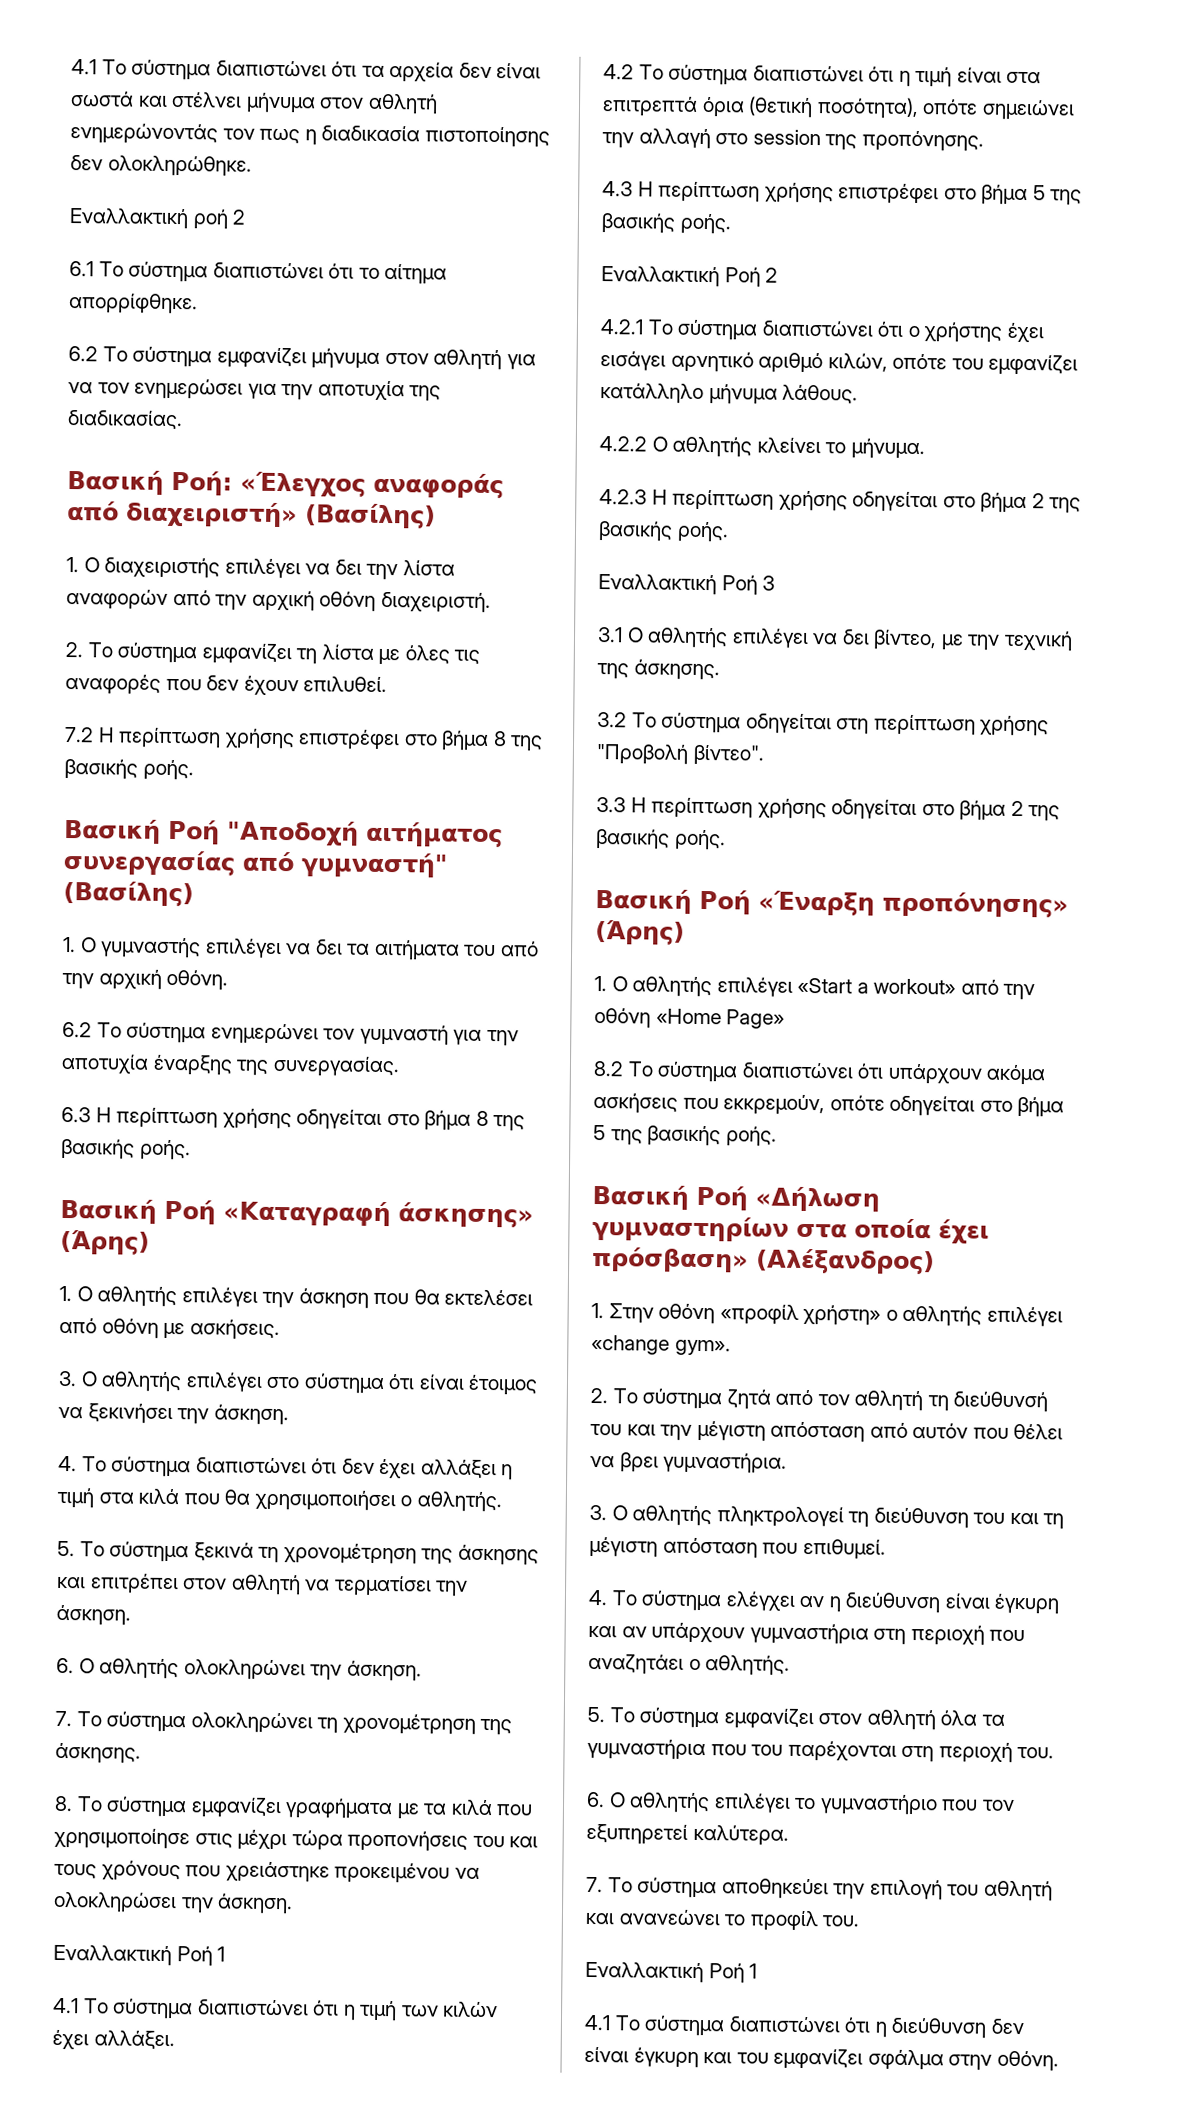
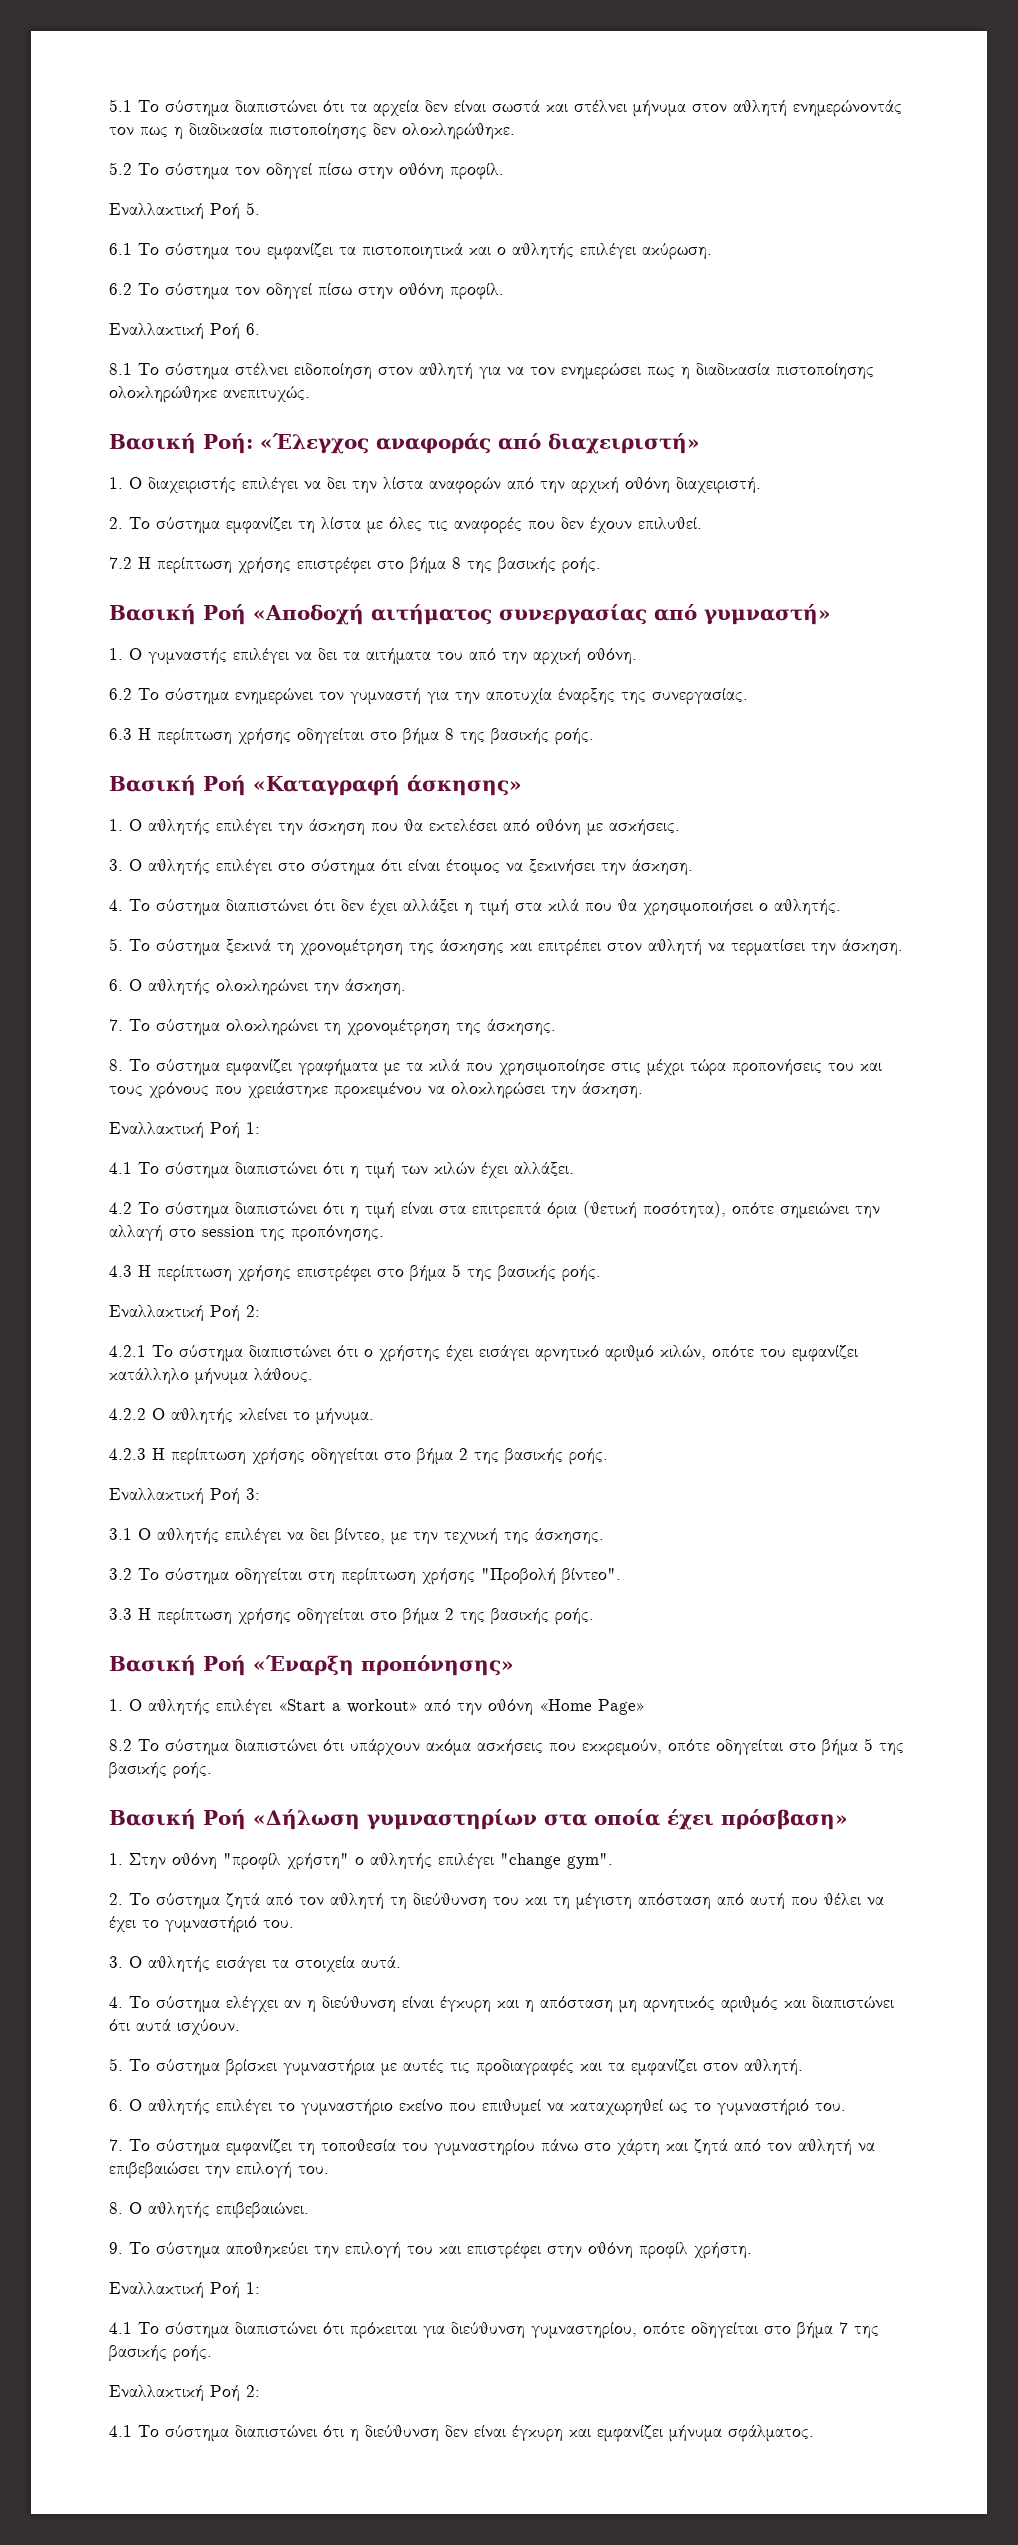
[71,59,97,75] 4.1 -> [109,99,132,112] 5.1
[69,208,247,230] // Εναλλακτική ροή 2 -> [109,162,504,180] [109,202,260,220] // 5.2 Το σύστημα τον οδηγεί πίσω στην οθόνη προφίλ. // Εναλλακτική Ροή 5.
[212,262,448,285] [69,293,198,315] [68,346,381,369] διαπιστώνει ότι το αίτημα απορρίφθηκε. // 6.2 Το σύστημα εμφανίζει μήνυμα -> [235,243,712,260] [109,283,504,300] [109,323,260,340] [109,363,372,380] του εμφανίζει τα πιστοποιητικά και ο αθλητής επιλέγει ακύρωση. // 6.2 Το σύστημα τον οδηγεί πίσω στην οθόνη προφίλ. // Εναλλακτική Ροή 6. // 8.1 Το σύστημα στέλνει ειδοποίηση
[247,380,442,402] [67,410,183,430] για την αποτυχία της διαδικασίας. -> [647,363,874,380] [109,386,310,403] πως η διαδικασία πιστοποίησης ολοκληρώθηκε ανεπιτυχώς.
[305,503,436,529] (Βασίλης) -> (700, 443) none
[227,820,359,846] "Αποδοχή -> [253,604,364,625] «Αποδοχή
[301,852,448,878] [63,880,194,907] γυμναστή" (Βασίλης) -> [704,604,831,625] γυμναστή»
[60,1229,150,1255] (Άρης) -> (522, 785) none
[217,1946,226,1962] 1 -> [246,1122,260,1134] 1:
[765,267,779,283] 2 -> [246,1305,260,1317] 2:
[762,575,776,591] 3 -> [246,1488,260,1500] 3:
[595,919,685,945] (Άρης) -> (514, 1665) none
[756,1248,935,1275] (Αλέξανδρος) -> (848, 1819) none
[719,1304,1063,1327] [591,1334,731,1356] «προφίλ χρήστη» ο αθλητής επιλέγει «change gym». -> [223,1853,613,1870] "προφίλ χρήστη" ο αθλητής επιλέγει "change gym".
[953,1391,1049,1413] [590,1420,1064,1443] [590,1452,788,1474] [589,1504,870,1528] διεύθυνσή του και την μέγιστη απόσταση από αυτόν που θέλει να βρει γυμναστήρια. // 3. Ο αθλητής πληκτρολογεί τη -> (407, 1903) none
[762,1538,886,1560] που επιθυμεί. -> [717,1893,884,1910] [109,1916,294,1933] [109,1956,401,1973] από αυτή που θέλει να έχει το γυμναστήριό του. // 3. Ο αθλητής εισάγει τα στοιχεία αυτά.
[621,1622,1026,1646] [588,1653,791,1676] [587,1706,1005,1731] [587,1738,1055,1763] αν υπάρχουν γυμναστήρια στη περιοχή που αναζητάει ο αθλητής. // 5. Το σύστημα εμφανίζει στον αθλητή όλα τα γυμναστήρια που του παρέχονται στη περιοχή του. -> [525,1996,894,2013] [109,2019,240,2035] [109,2058,803,2076] η απόσταση μη αρνητικός αριθμός και διαπιστώνει ότι αυτά ισχύουν. // 5. Το σύστημα βρίσκει γυμναστήρια με αυτές τις προδιαγραφές και τα εμφανίζει στον αθλητή.
[941,1799,1015,1811] [586,1823,789,1845] [586,1876,1053,1902] [585,1909,860,1931] [585,1961,758,1984] που τον εξυπηρετεί καλύτερα. // 7. Το σύστημα αποθηκεύει την επιλογή του αθλητή και ανανεώνει το προφίλ του. // Εναλλακτική Ροή 1 -> [399,2099,846,2116] [109,2139,875,2156] [109,2162,329,2179] [109,2202,309,2219] [109,2242,752,2259] [109,2282,260,2299] [109,2322,879,2339] [109,2345,212,2362] [109,2385,260,2402] εκείνο που επιθυμεί να καταχωρηθεί ως το γυμναστήριό του. // 7. Το σύστημα εμφανίζει τη τοποθεσία του γυμναστηρίου πάνω στο χάρτη και ζητά από τον αθλητή να επιβεβαιώσει την επιλογή του. // 8. Ο αθλητής επιβεβαιώνει. // 9. Το σύστημα αποθηκεύει την επιλογή του και επιστρέφει στην οθόνη προφίλ χρήστη. // Εναλλακτική Ροή 1: // 4.1 Το σύστημα διαπιστώνει ότι πρόκειται για διεύθυνση γυμναστηρίου, οπότε οδηγείται στο βήμα 7 της βασικής ροής. // Εναλλακτική Ροή 2:
[736,2048,1059,2072] του εμφανίζει σφάλμα στην οθόνη. -> [597,2425,814,2442] εμφανίζει μήνυμα σφάλματος.

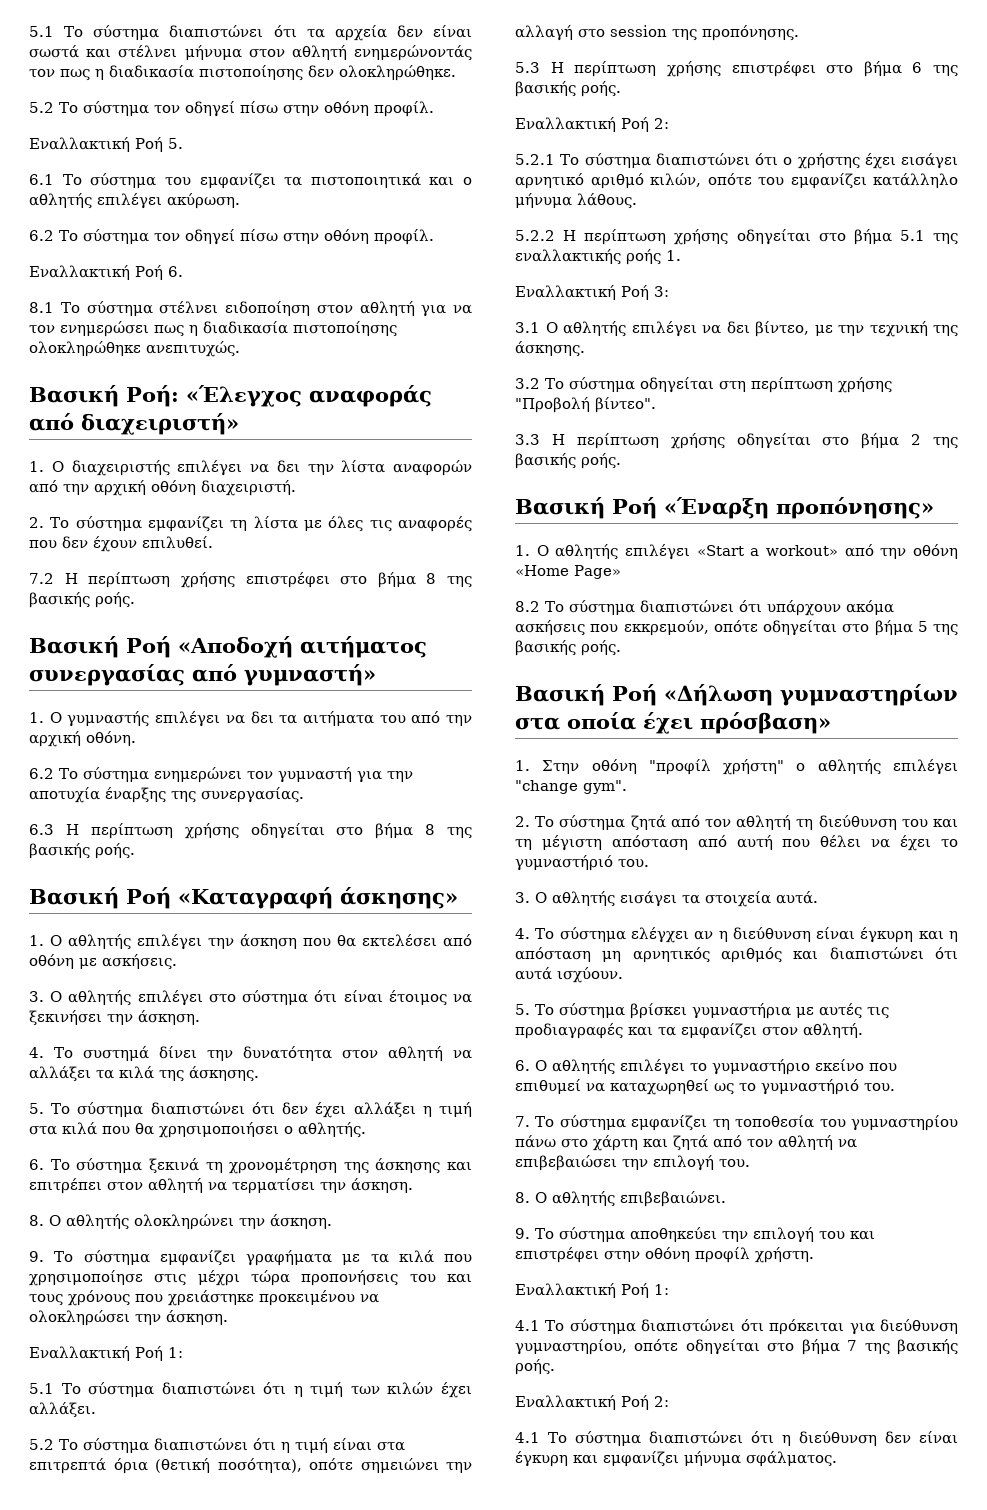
(150, 905) none -> [83,1046,472,1061] [29,1066,259,1082] [29,1103,71,1114] συστημά δίνει την δυνατότητα στον αθλητή να αλλάξει τα κιλά της άσκησης. // 5. Το
[109,938,123,951] 5. -> [29,1159,44,1170] 6.
[109,979,123,991] 6. -> [29,1215,44,1226] 8.
[109,1019,556,1036] [109,1059,123,1071] 7. Το σύστημα ολοκληρώνει τη χρονομέτρηση της άσκησης. // 8. -> [29,1251,44,1262] 9.
[109,1162,132,1174] 4.1 -> [29,1383,54,1394] 5.1
[109,1202,132,1214] 4.2 -> [29,1439,54,1450] 5.2
[109,1264,601,1282] [109,1305,260,1322] [109,1345,146,1357] 4.3 Η περίπτωση χρήσης επιστρέφει στο βήμα 5 της βασικής ροής. // Εναλλακτική Ροή 2: // 4.2.1 -> [515,61,958,77] [515,81,621,97] [515,117,669,132] [515,154,555,165] 5.3 Η περίπτωση χρήσης επιστρέφει στο βήμα 6 της βασικής ροής. // Εναλλακτική Ροή 2: // 5.2.1
[109,1408,374,1425] [109,1448,608,1465] 4.2.2 Ο αθλητής κλείνει το μήνυμα. // 4.2.3 Η περίπτωση χρήσης οδηγείται στο βήμα 2 της βασικής ροής. -> [515,229,958,245] [515,249,681,265] 5.2.2 Η περίπτωση χρήσης οδηγείται στο βήμα 5.1 της εναλλακτικής ροής 1.

